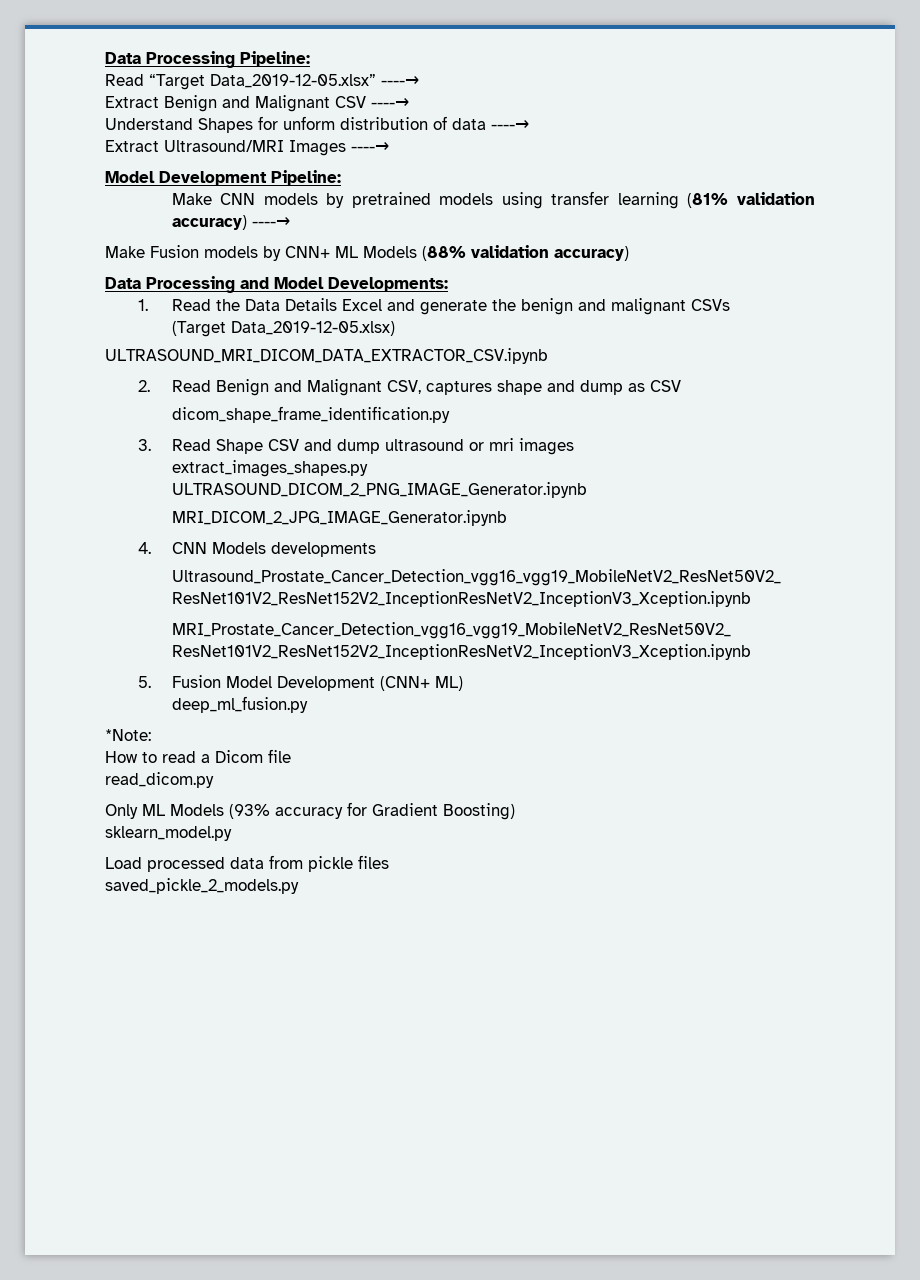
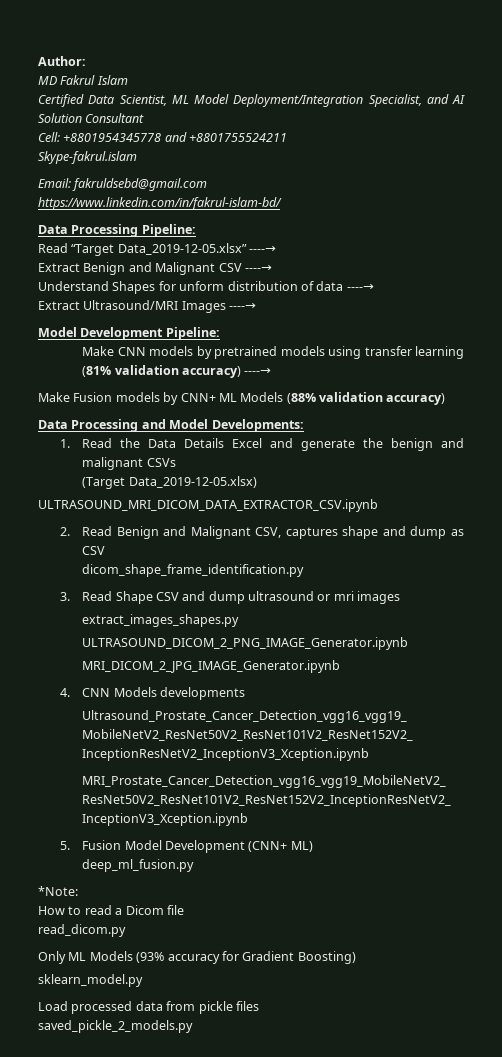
(105, 58) none -> [38,56,86,66] [38,75,128,85] [38,94,465,107] [38,113,145,123] [38,132,288,142] [38,151,137,164] [38,178,208,191] [38,197,282,210] Author: // MD Fakrul Islam // Certified Data Scientist, ML Model Deployment/Integration Specialist, and AI Solution Consultant // Cell: +8801954345778 and +8801755524211 // Skype-fakrul.islam // Email: fakruldsebd@gmail.com // https://www.linkedin.com/in/fakrul-islam-bd/ //

